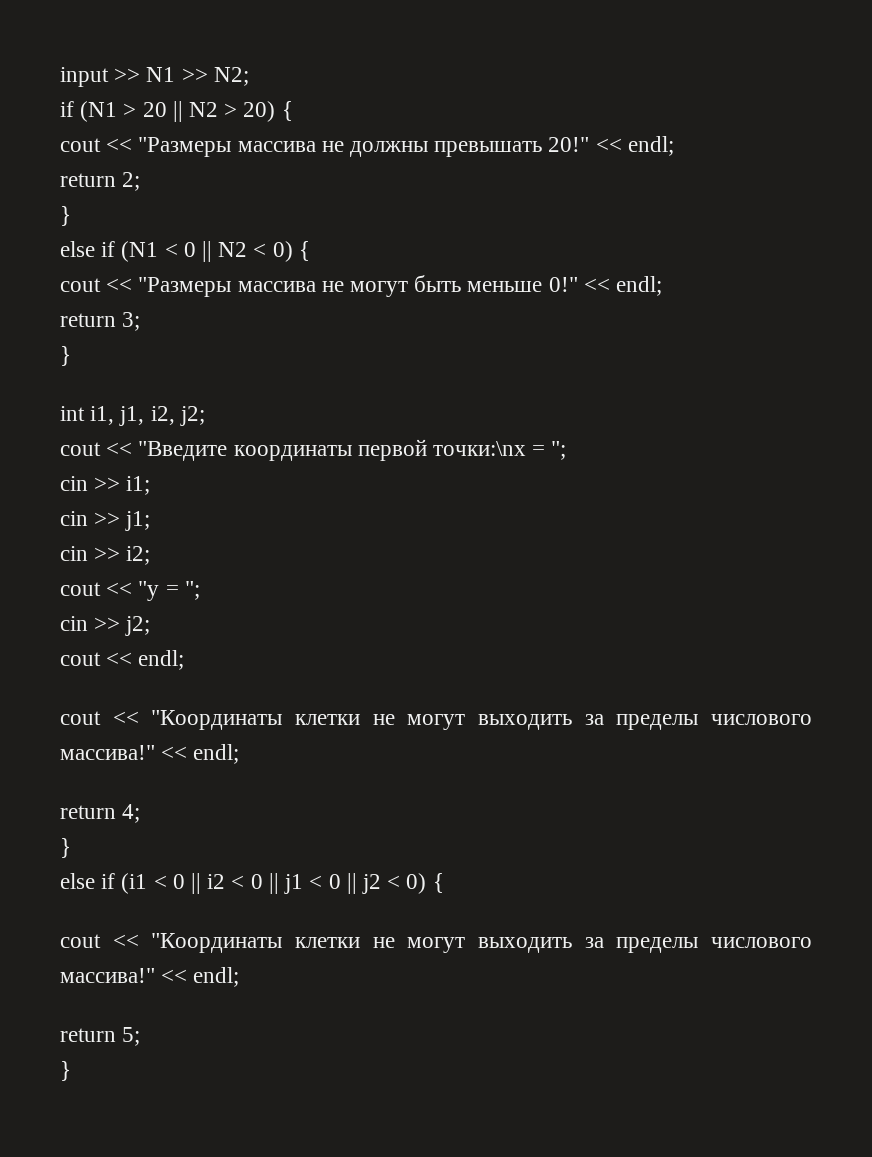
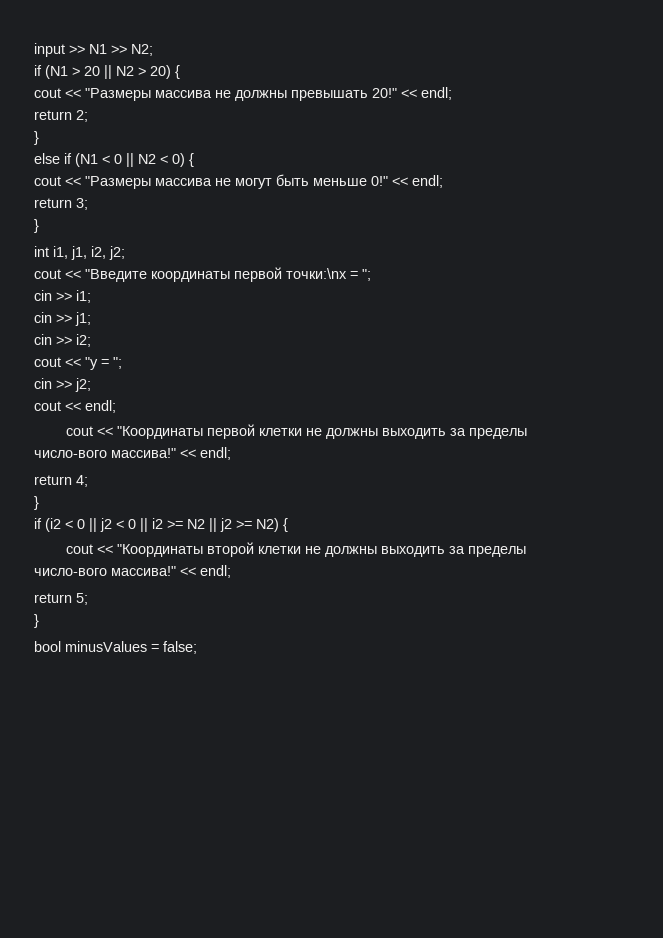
[295,714,812,730] клетки не могут выходить за пределы числового -> [207,424,528,439] [34,450,107,458] первой клетки не должны выходить за пределы число-вого
[60,873,304,894] else if (i1 < 0 || i2 < 0 || j1 -> [34,518,61,532] if (i2
[406,873,427,894] 0) -> [128,518,279,532] 0 || i2 >= N2 || j2 >= N2)
[295,937,812,953] клетки не могут выходить за пределы числового -> [207,542,527,557] [34,568,107,576] второй клетки не должны выходить за пределы число-вого
(71, 1071) none -> [34,641,197,654] // bool minusValues = false;

